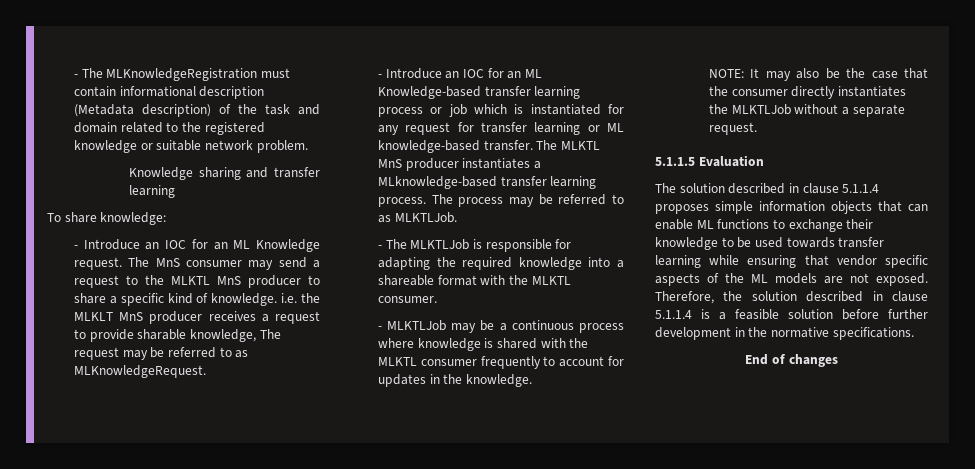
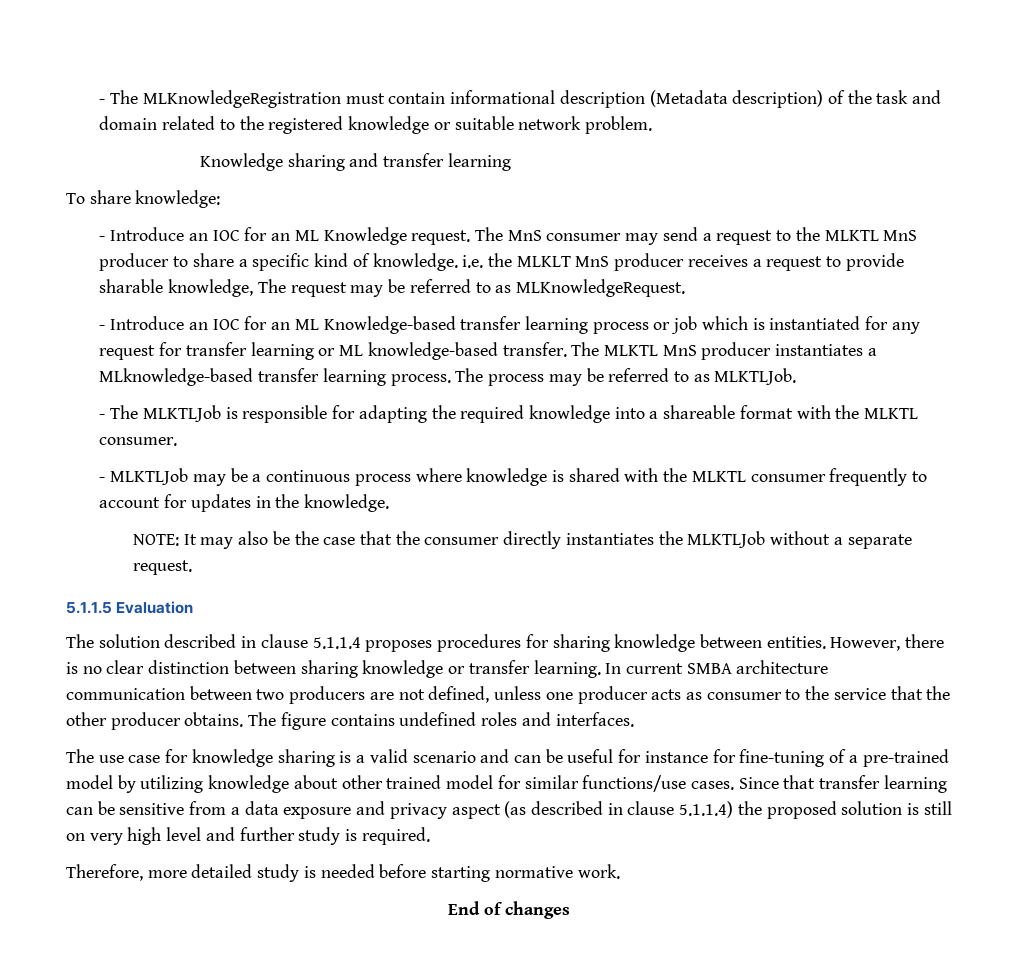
[715,201,928,214] [655,219,874,232] [655,237,885,250] [655,255,928,268] [655,273,928,286] [655,291,928,304] [655,309,928,320] [655,327,914,340] simple information objects that can enable ML functions to exchange their knowledge to be used towards transfer learning while ensuring that vendor specific aspects of the ML models are not exposed. Therefore, the solution described in clause 5.1.1.4 is a feasible solution before further development in the normative specifications. -> [437,634,945,652] [66,660,829,678] [66,686,951,704] [66,712,634,730] [66,749,949,767] [66,775,947,793] [66,801,952,819] [66,827,430,845] [66,864,620,882] procedures for sharing knowledge between entities. However, there is no clear distinction between sharing knowledge or transfer learning. In current SMBA architecture communication between two producers are not defined, unless one producer acts as consumer to the service that the other producer obtains. The figure contains undefined roles and interfaces. // The use case for knowledge sharing is a valid scenario and can be useful for instance for fine-tuning of a pre-trained model by utilizing knowledge about other trained model for similar functions/use cases. Since that transfer learning can be sensitive from a data exposure and privacy aspect (as described in clause 5.1.1.4) the proposed solution is still on very high level and further study is required. // Therefore, more detailed study is needed before starting normative work.

